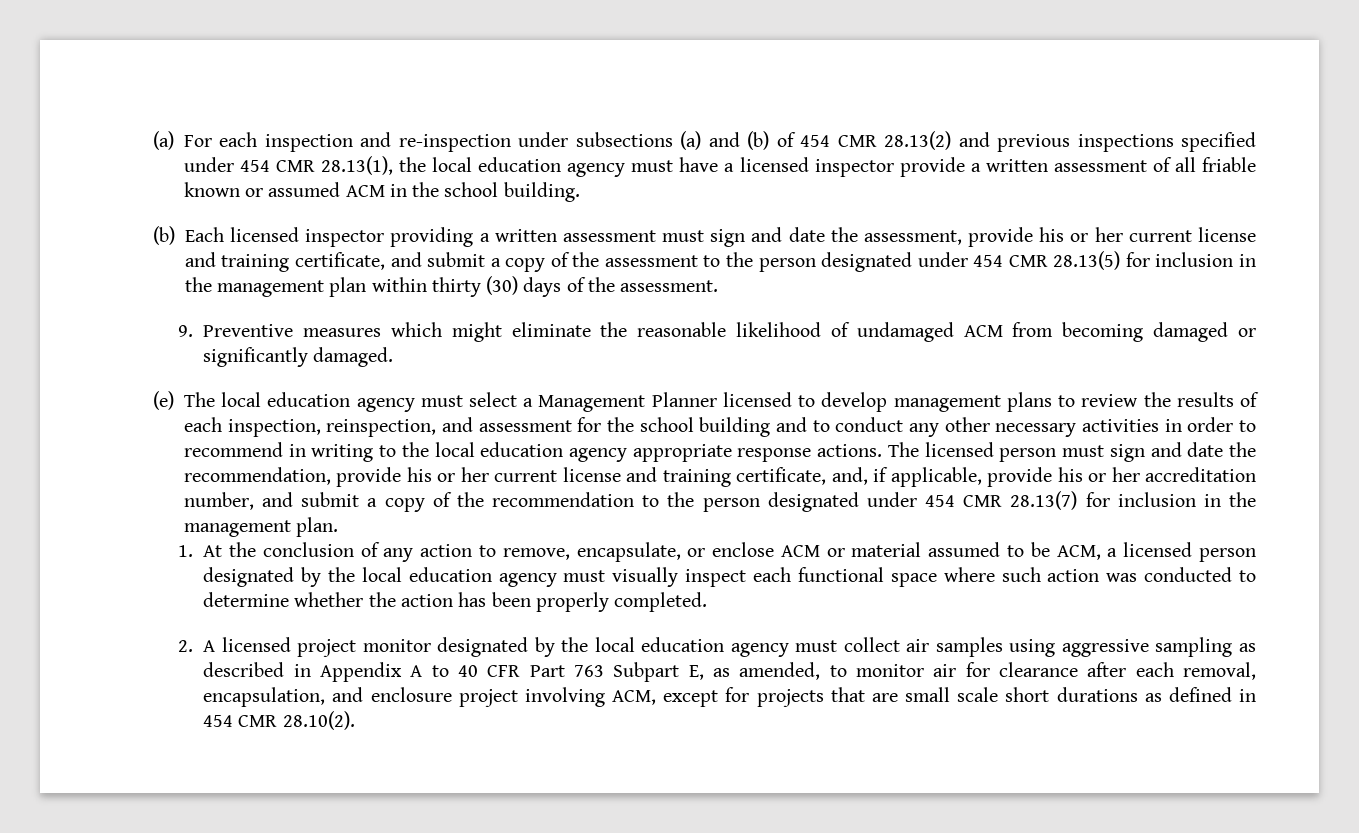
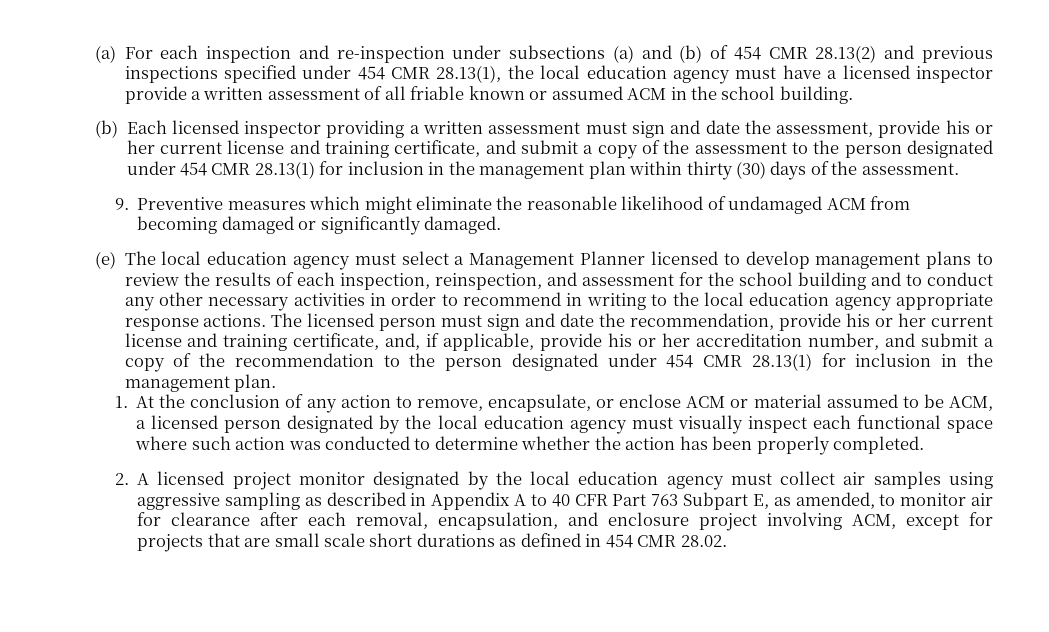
[1053,251,1121,270] 28.13(5) -> [254,161,315,179] 28.13(1)
[1010,491,1078,510] 28.13(7) -> [751,353,812,371] 28.13(1)
[282,711,355,730] 28.10(2). -> [680,535,727,547] 28.02.

